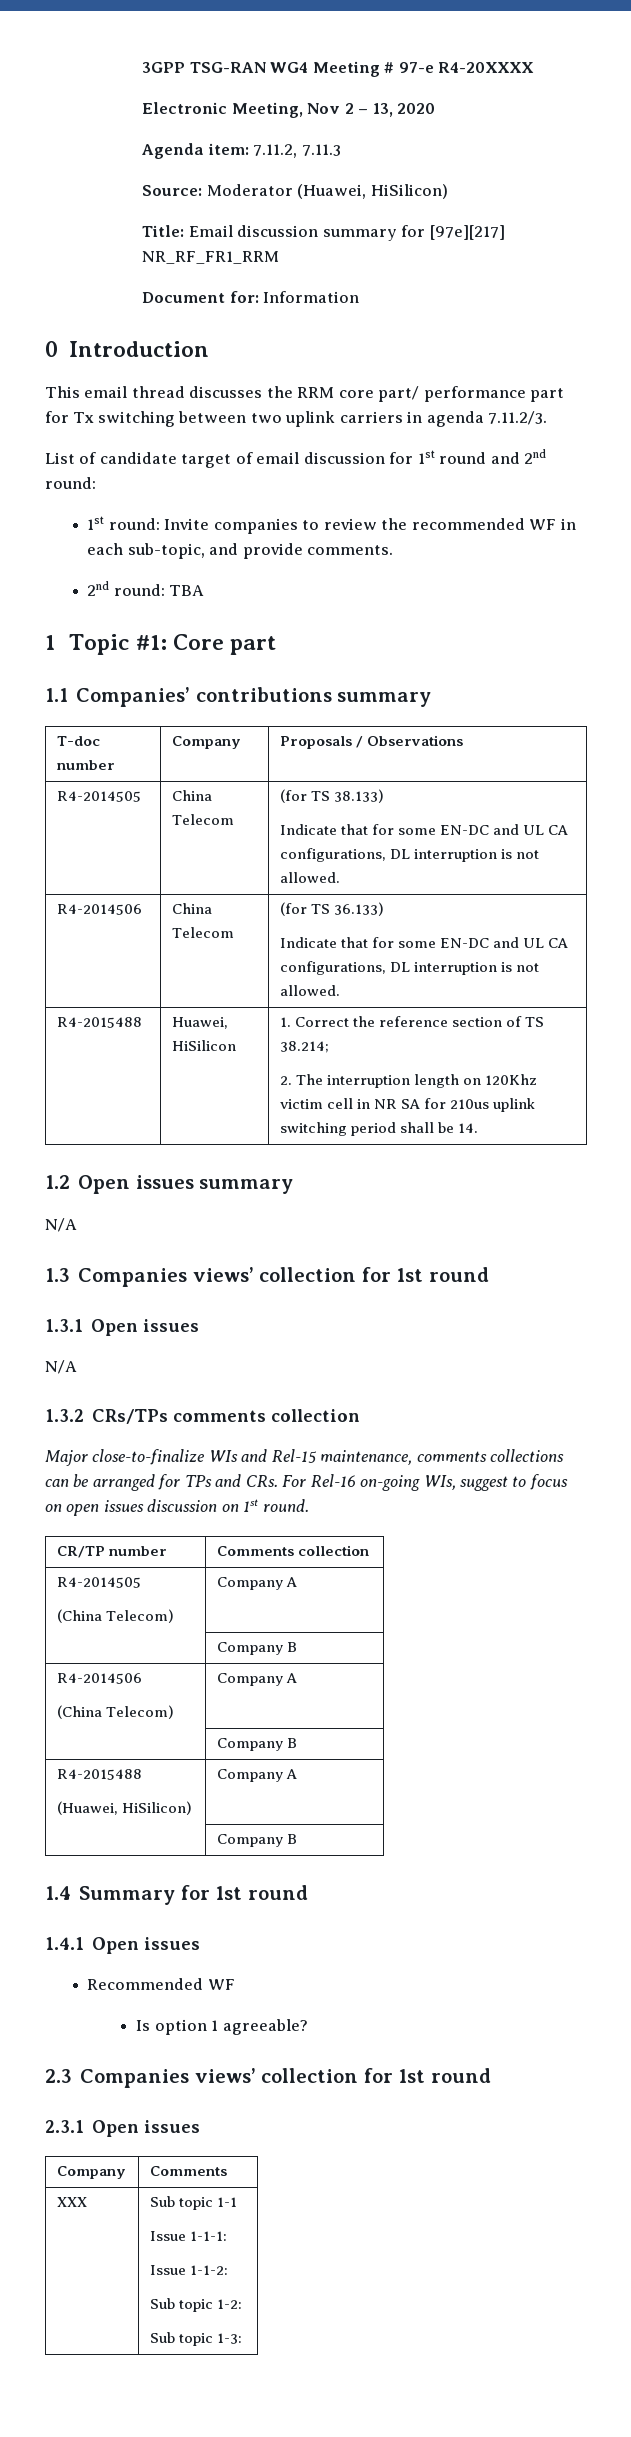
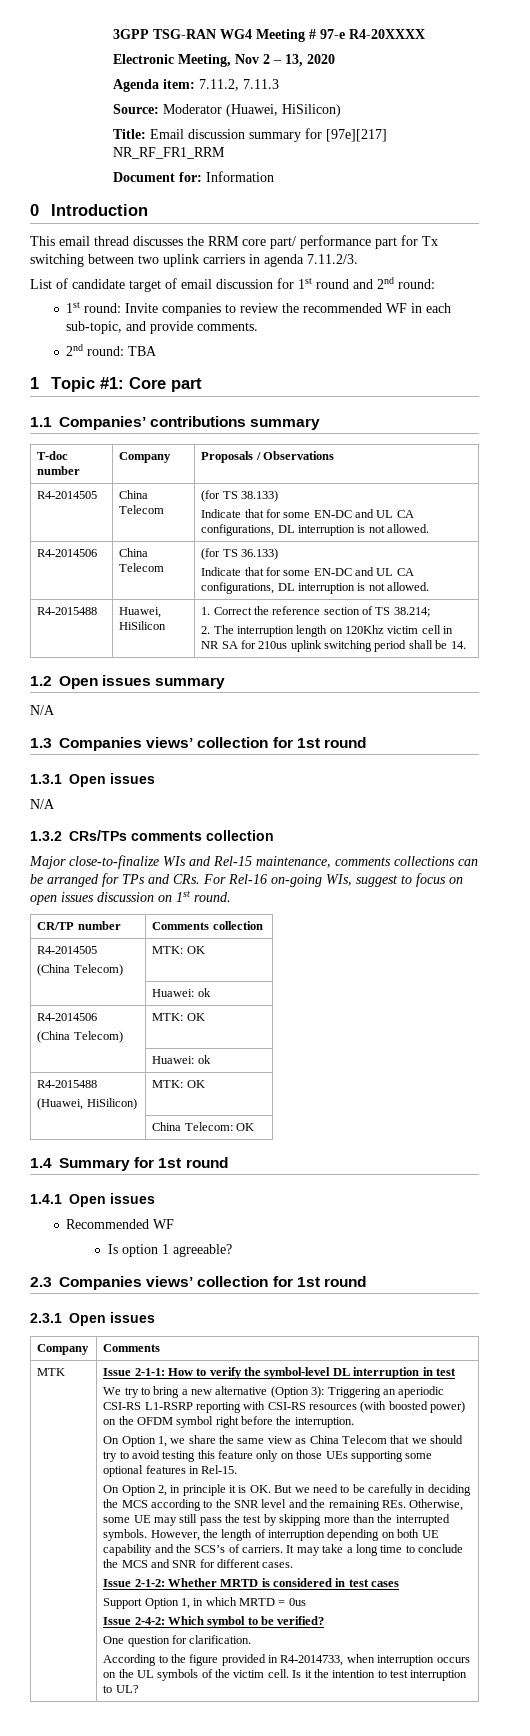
[216,1577,297,1590] [216,1642,297,1655] Company A // | Company B -> [152,946,205,954] [152,988,211,997] MTK: OK // | Huawei: ok
[216,1673,297,1686] [216,1738,297,1751] Company A // | Company B -> [152,1013,205,1021] [152,1055,211,1064] MTK: OK // | Huawei: ok
[216,1769,297,1782] [216,1834,297,1847] Company A // | Company B -> [152,1080,205,1088] [152,1122,254,1131] MTK: OK // | China Telecom: OK
[56,2197,87,2207] [149,2196,237,2210] [149,2231,227,2241] [149,2265,228,2275] [149,2298,242,2312] [149,2332,242,2346] XXX | Sub topic 1-1 // Issue 1-1-1: // Issue 1-1-2: // Sub topic 1-2: // Sub topic 1-3: -> [37,1368,66,1376] [103,1367,456,1379] [103,1386,445,1398] [103,1401,466,1413] [103,1416,354,1428] [103,1435,463,1447] [103,1450,433,1462] [103,1465,238,1477] [103,1484,471,1496] [103,1499,464,1511] [103,1514,450,1526] [103,1529,439,1541] [103,1544,463,1556] [103,1559,294,1568] [103,1578,400,1587] [103,1597,306,1609] [103,1616,325,1628] [103,1635,252,1647] [103,1654,470,1666] [103,1669,468,1681] [103,1685,139,1693] MTK | Issue 2-1-1: How to verify the symbol-level DL interruption in test // We try to bring a new alternative (Option 3): Triggering an aperiodic CSI-RS L1-RSRP reporting with CSI-RS resources (with boosted power) on the OFDM symbol right before the interruption. // On Option 1, we share the same view as China Telecom that we should try to avoid testing this feature only on those UEs supporting some optional features in Rel-15. // On Option 2, in principle it is OK. But we need to be carefully in deciding the MCS according to the SNR level and the remaining REs. Otherwise, some UE may still pass the test by skipping more than the interrupted symbols. However, the length of interruption depending on both UE capability and the SCS’s of carriers. It may take a long time to conclude the MCS and SNR for different cases. // Issue 2-1-2: Whether MRTD is considered in test cases // Support Option 1, in which MRTD = 0us // Issue 2-4-2: Which symbol to be verified? // One question for clarification. // According to the figure provided in R4-2014733, when interruption occurs on the UL symbols of the victim cell. Is it the intention to test interruption to UL?

